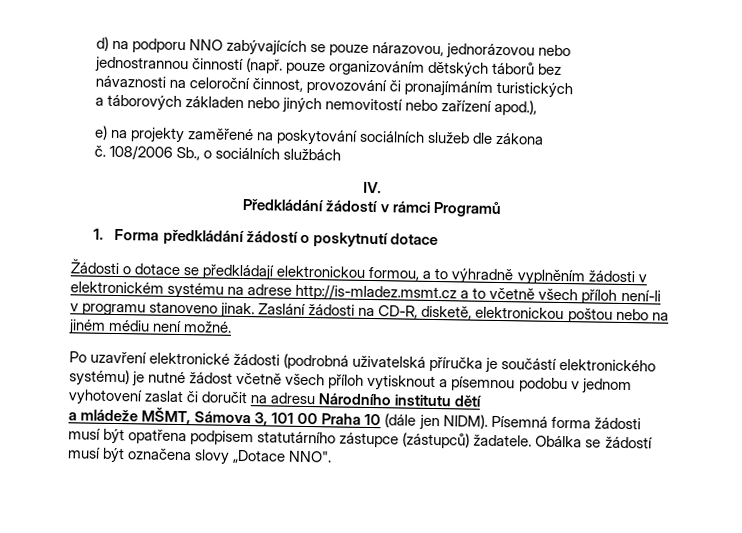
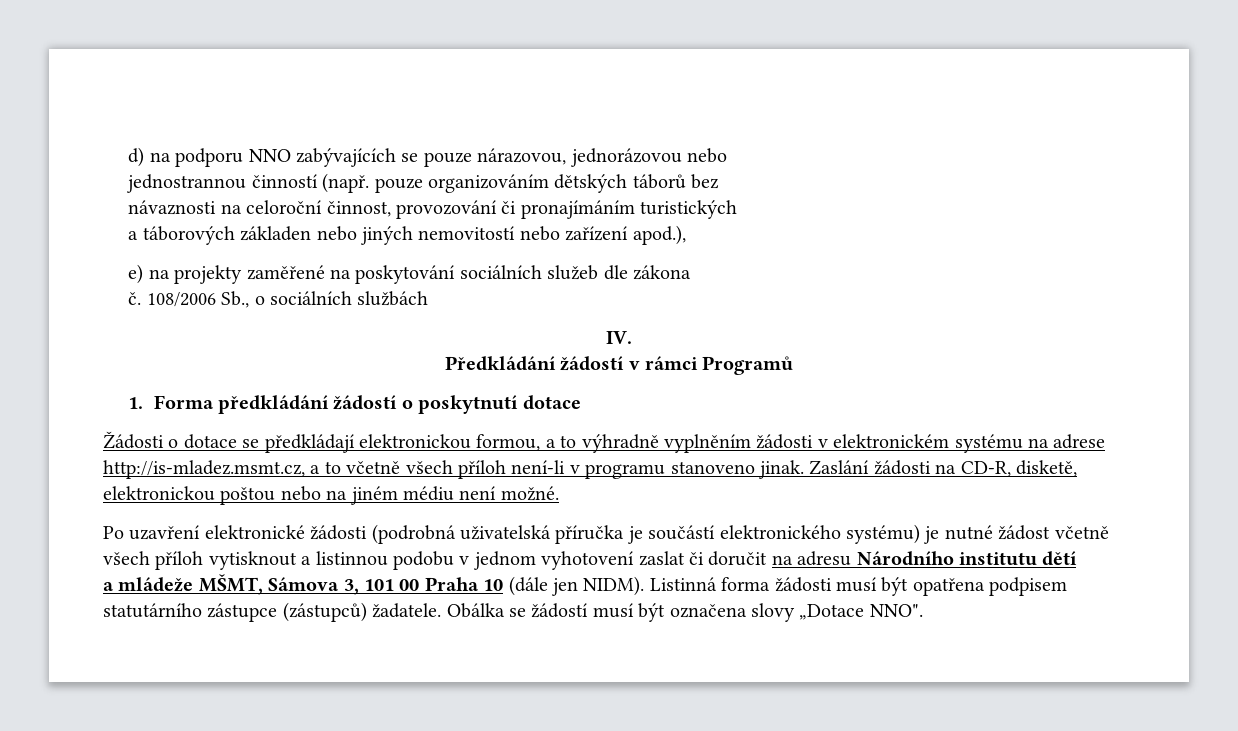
[295,283,458,302] http://is-mladez.msmt.cz -> [103,460,305,479] http://is-mladez.msmt.cz,
[451,376,516,392] písemnou -> [315,551,388,566] listinnou
[490,415,548,428] Písemná -> [649,577,717,591] Listinná

